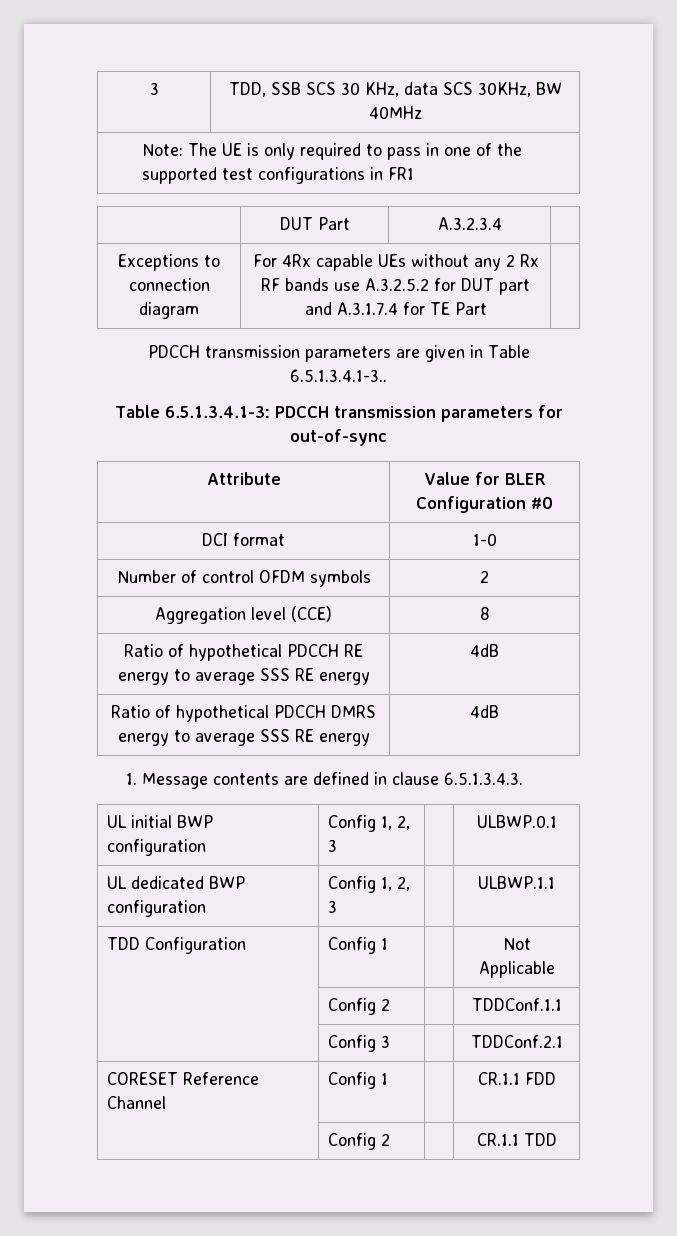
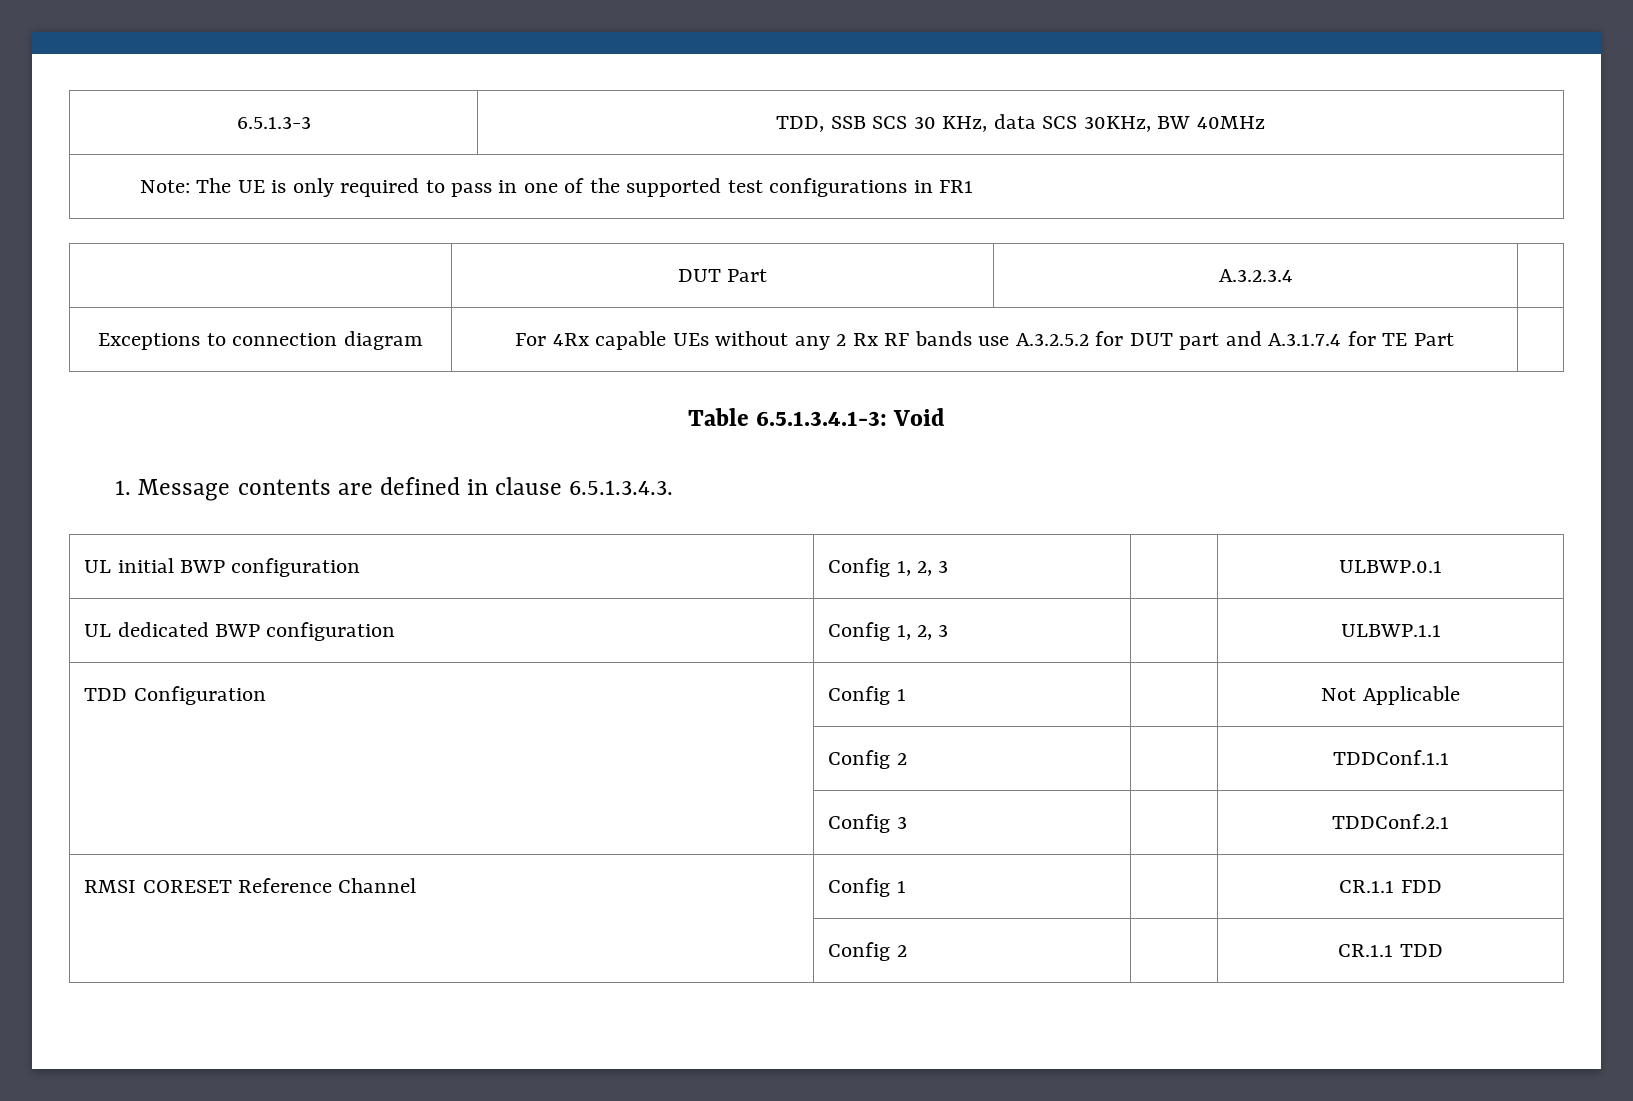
[149,82,159,95] 3 -> [236,116,311,129] 6.5.1.3-3
[147,345,530,362] [290,369,387,382] [114,405,563,422] [290,429,387,446] [206,472,281,485] [423,472,546,485] [416,496,553,513] [202,533,285,546] [472,533,497,546] [116,570,371,587] [480,570,489,583] [155,606,332,624] [479,607,490,620] [124,644,363,661] [117,668,370,685] [470,644,499,657] [111,705,376,722] [117,729,370,746] [470,705,499,718] PDCCH transmission parameters are given in Table 6.5.1.3.4.1-3.. // Table 6.5.1.3.4.1-3: PDCCH transmission parameters for out-of-sync // Attribute | Value for BLER Configuration #0 // DCI format | 1-0 // Number of control OFDM symbols | 2 // Aggregation level (CCE) | 8 // Ratio of hypothetical PDCCH RE energy to average SSS RE energy | 4dB // Ratio of hypothetical PDCCH DMRS energy to average SSS RE energy | 4dB -> [687,408,946,426] Table 6.5.1.3.4.1-3: Void
(563, 1041) none -> [84,880,137,893] RMSI

